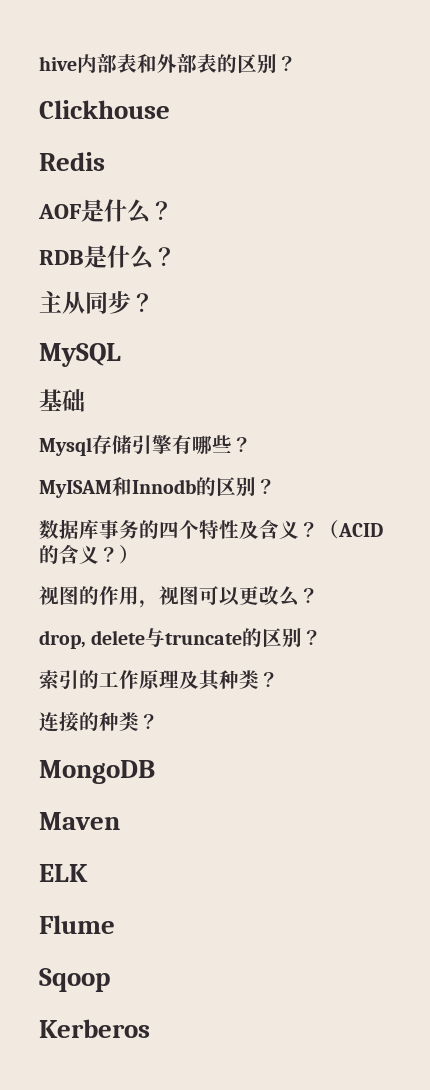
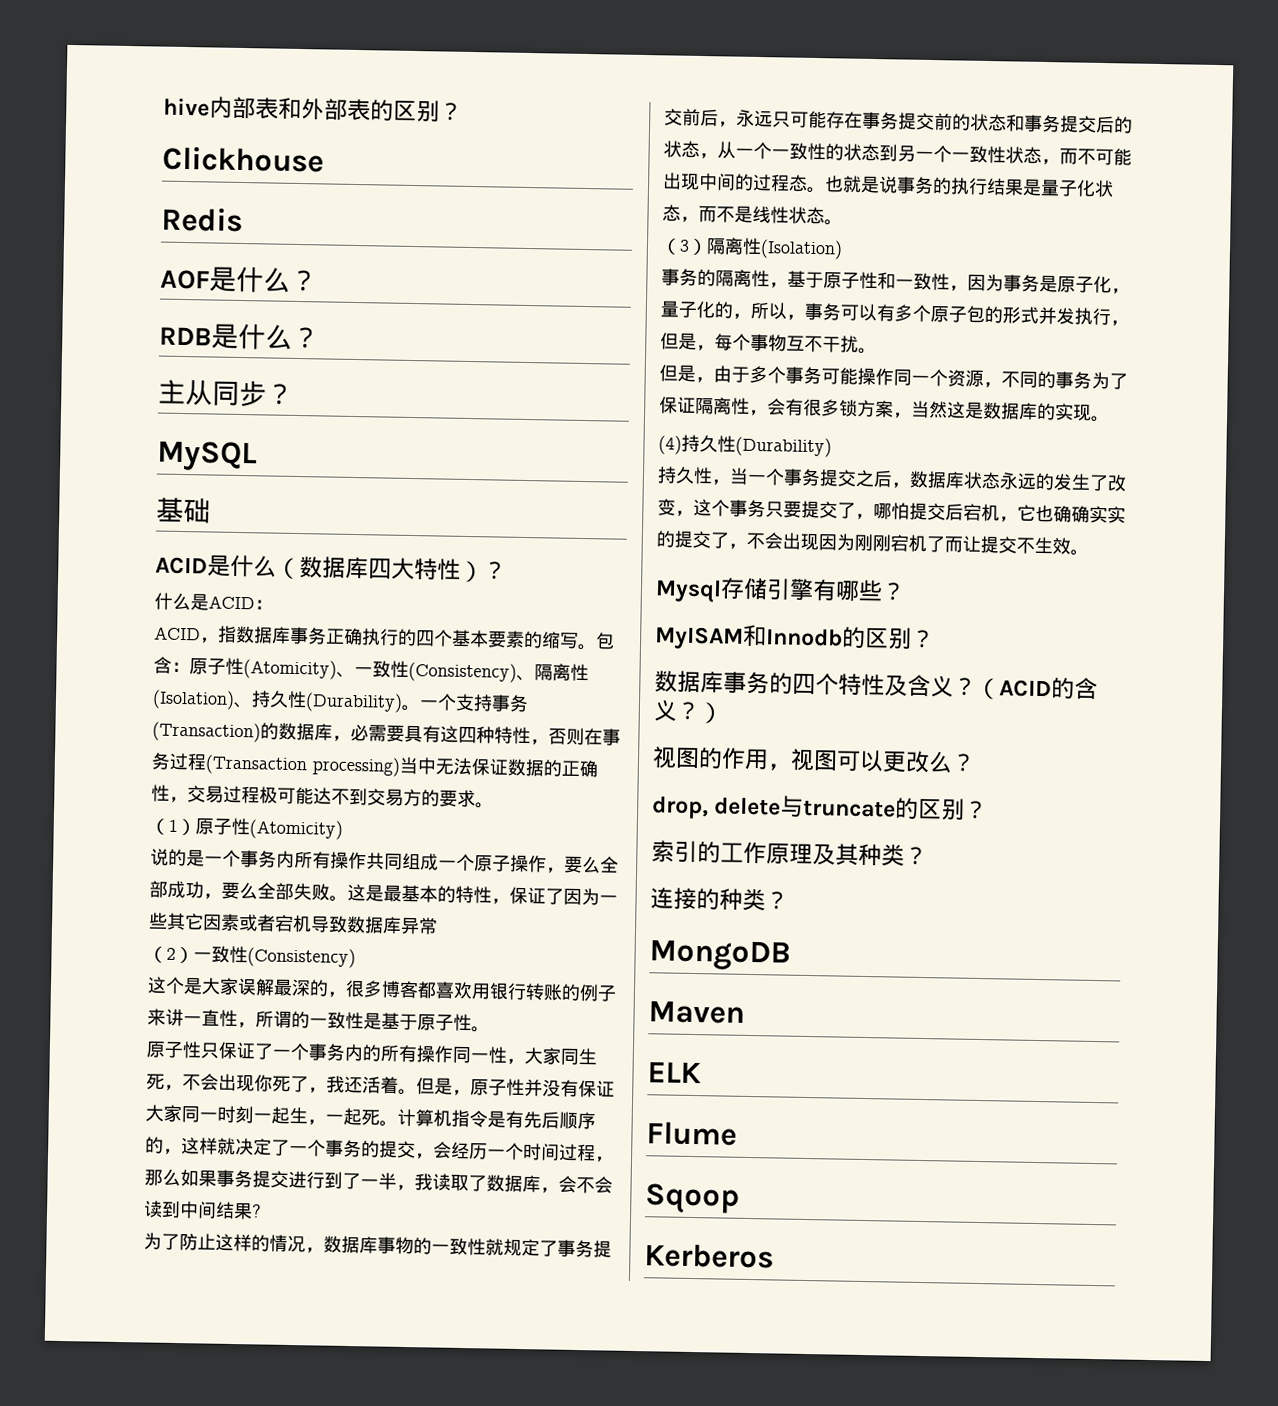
(85, 400) none -> [155,554,507,583] [154,592,273,611] [154,625,615,651] [153,656,589,683] [152,689,529,713] [152,721,621,746] [151,752,598,778] [151,784,494,809] [150,817,343,840] [150,848,619,874] [149,880,618,906] [148,912,438,935] [148,945,356,969] [147,976,617,1002] [147,1008,490,1033] [146,1041,597,1066] [146,1073,615,1098] [145,1104,596,1130] [145,1136,614,1163] [144,1168,613,1194] [143,1200,262,1220] [143,1232,612,1258] [664,108,1133,134] [663,140,1132,166] [662,172,1114,198] [662,204,843,226] [661,237,843,260] [661,268,1130,295] [660,300,1129,327] [660,332,877,355] [659,364,1128,390] [659,396,1110,423] [658,434,832,458] [657,466,1127,492] [657,498,1126,524] [656,530,1089,556] // ACID是什么（数据库四大特性）？ // 什么是ACID： // ACID，指数据库事务正确执行的四个基本要素的缩写。包含：原子性(Atomicity)、一致性(Consistency)、隔离性(Isolation)、持久性(Durability)。一个支持事务(Transaction)的数据库，必需要具有这四种特性，否则在事务过程(Transaction processing)当中无法保证数据的正确性，交易过程极可能达不到交易方的要求。 // （1）原子性(Atomicity) // 说的是一个事务内所有操作共同组成一个原子操作，要么全部成功，要么全部失败。这是最基本的特性，保证了因为一些其它因素或者宕机导致数据库异常 // （2）一致性(Consistency) // 这个是大家误解最深的，很多博客都喜欢用银行转账的例子来讲一直性，所谓的一致性是基于原子性。 // 原子性只保证了一个事务内的所有操作同一性，大家同生死，不会出现你死了，我还活着。但是，原子性并没有保证大家同一时刻一起生，一起死。计算机指令是有先后顺序的，这样就决定了一个事务的提交，会经历一个时间过程，那么如果事务提交进行到了一半，我读取了数据库，会不会读到中间结果? // 为了防止这样的情况，数据库事物的一致性就规定了事务提交前后，永远只可能存在事务提交前的状态和事务提交后的状态，从一个一致性的状态到另一个一致性状态，而不可能出现中间的过程态。也就是说事务的执行结果是量子化状态，而不是线性状态。 // （3）隔离性(Isolation) // 事务的隔离性，基于原子性和一致性，因为事务是原子化，量子化的，所以，事务可以有多个原子包的形式并发执行，但是，每个事物互不干扰。 // 但是，由于多个事务可能操作同一个资源，不同的事务为了保证隔离性，会有很多锁方案，当然这是数据库的实现。 // (4)持久性(Durability) // 持久性，当一个事务提交之后，数据库状态永远的发生了改变，这个事务只要提交了，哪怕提交后宕机，它也确确实实的提交了，不会出现因为刚刚宕机了而让提交不生效。

